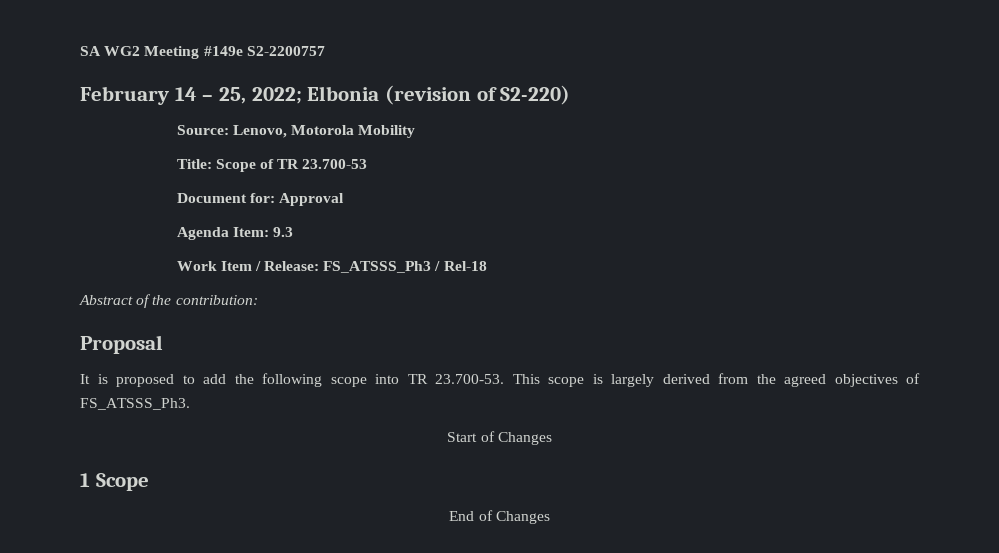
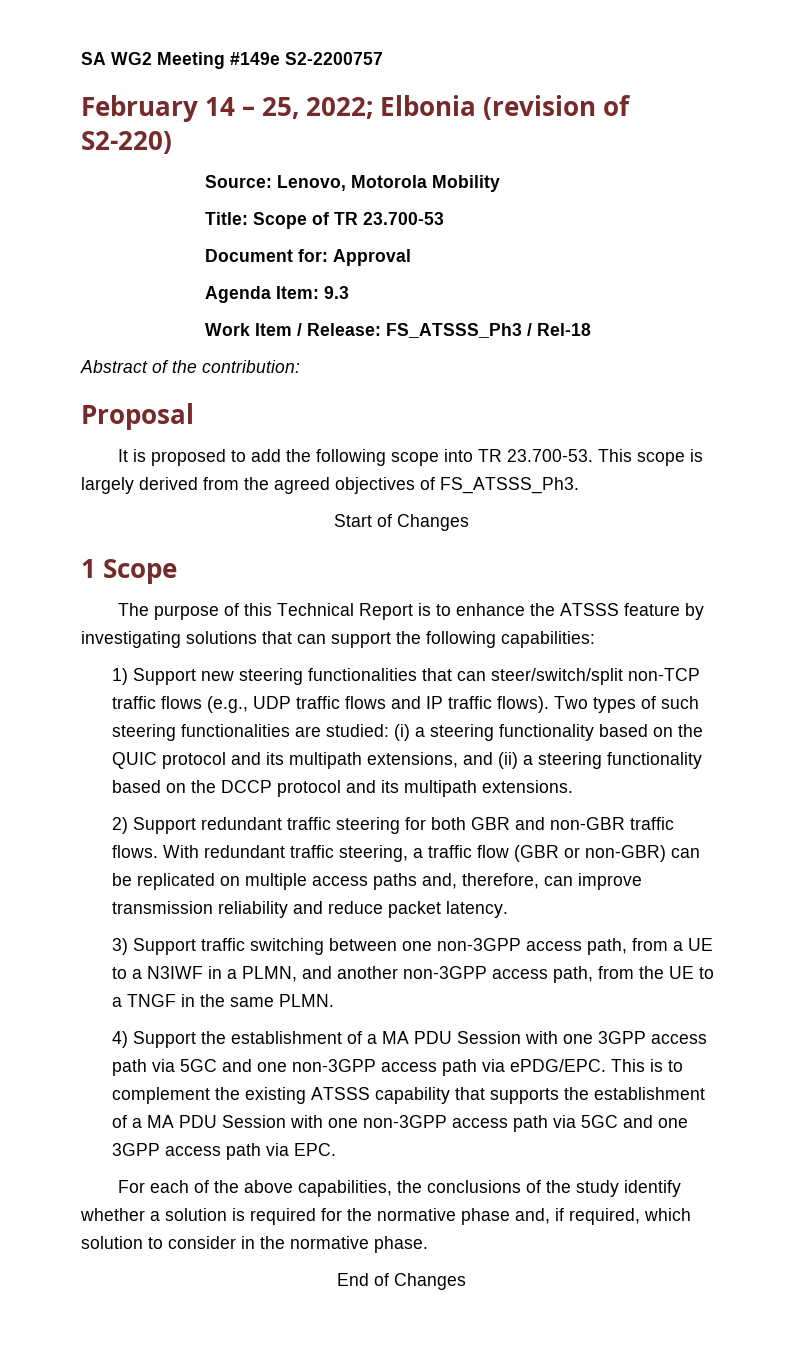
(149, 482) none -> [118,603,705,620] [81,631,595,648] [112,668,701,685] [112,696,700,713] [112,724,704,741] [112,752,703,769] [112,780,574,797] [112,817,675,834] [112,845,701,862] [112,873,643,890] [112,901,509,918] [112,938,714,955] [112,966,715,983] [112,994,335,1007] [112,1031,708,1048] [112,1059,684,1076] [112,1087,706,1104] [112,1115,689,1132] [112,1143,337,1160] [118,1180,682,1197] [80,1208,691,1225] [81,1236,428,1253] // The purpose of this Technical Report is to enhance the ATSSS feature by investigating solutions that can support the following capabilities: // 1) Support new steering functionalities that can steer/switch/split non-TCP traffic flows (e.g., UDP traffic flows and IP traffic flows). Two types of such steering functionalities are studied: (i) a steering functionality based on the QUIC protocol and its multipath extensions, and (ii) a steering functionality based on the DCCP protocol and its multipath extensions. // 2) Support redundant traffic steering for both GBR and non-GBR traffic flows. With redundant traffic steering, a traffic flow (GBR or non-GBR) can be replicated on multiple access paths and, therefore, can improve transmission reliability and reduce packet latency. // 3) Support traffic switching between one non-3GPP access path, from a UE to a N3IWF in a PLMN, and another non-3GPP access path, from the UE to a TNGF in the same PLMN. // 4) Support the establishment of a MA PDU Session with one 3GPP access path via 5GC and one non-3GPP access path via ePDG/EPC. This is to complement the existing ATSSS capability that supports the establishment of a MA PDU Session with one non-3GPP access path via 5GC and one 3GPP access path via EPC. // For each of the above capabilities, the conclusions of the study identify whether a solution is required for the normative phase and, if required, which solution to consider in the normative phase.

